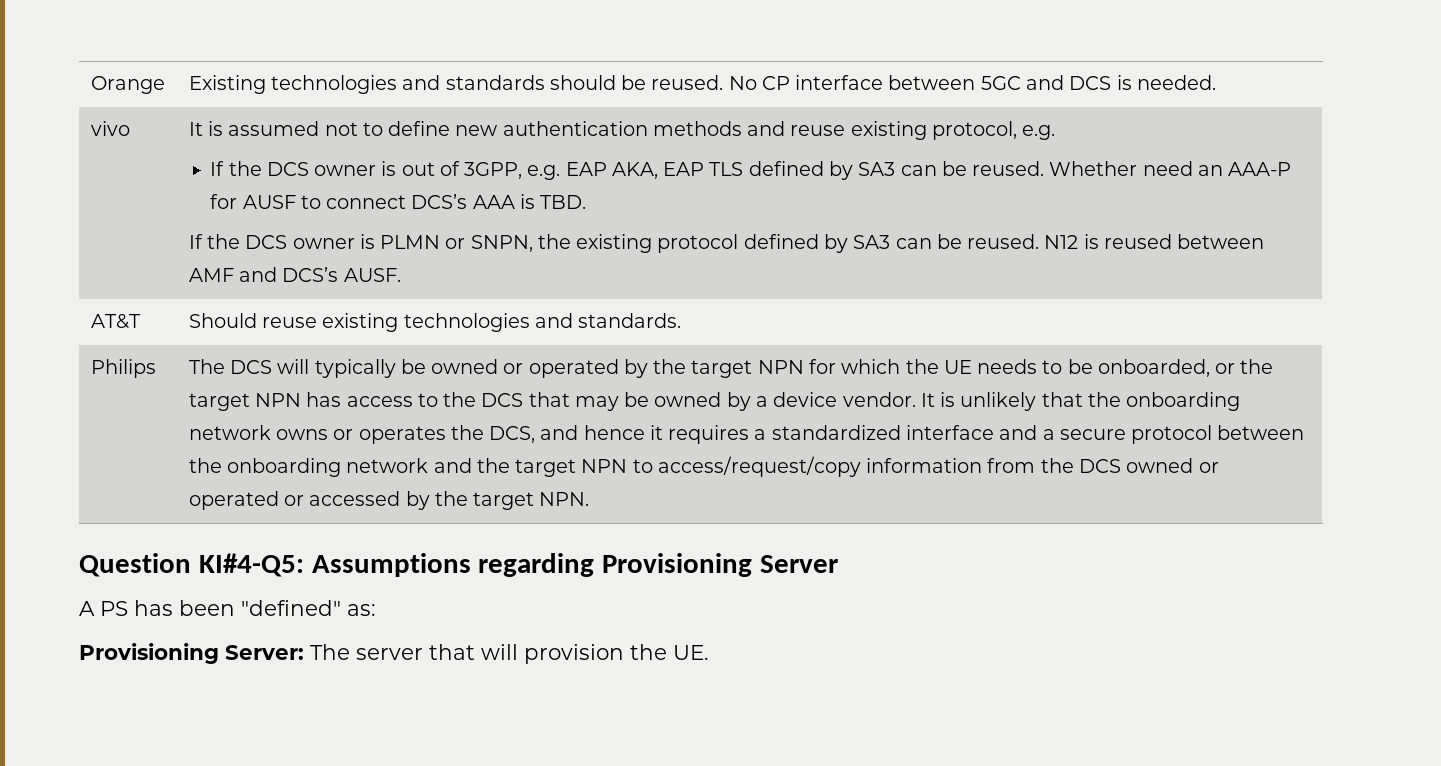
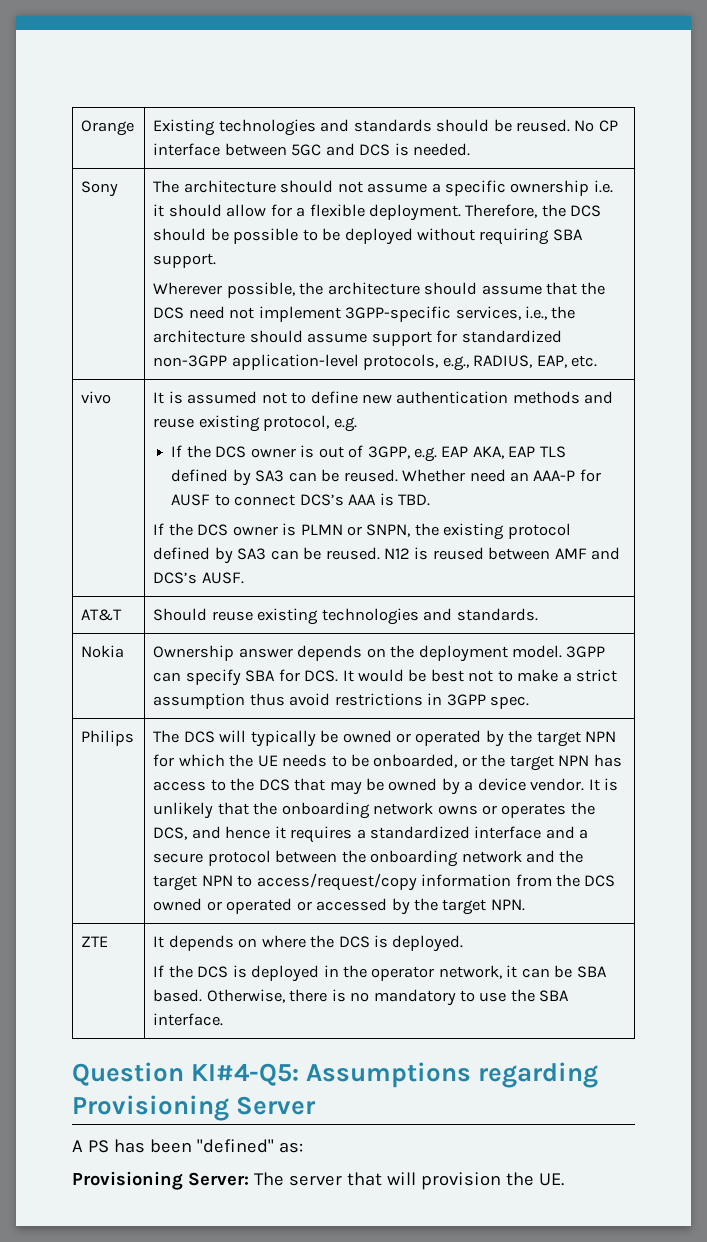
(1216, 82) none -> [81,181,119,197] [153,180,613,196] [153,204,602,221] [153,228,583,245] [153,253,217,268] [153,282,606,298] [153,306,576,322] [153,330,562,346] [153,354,597,371] // Sony | The architecture should not assume a specific ownership i.e. it should allow for a flexible deployment. Therefore, the DCS should be possible to be deployed without requiring SBA support. // Wherever possible, the architecture should assume that the DCS need not implement 3GPP-specific services, i.e., the architecture should assume support for standardized non-3GPP application-level protocols, e.g., RADIUS, EAP, etc.
(682, 320) none -> [81,645,125,658] [153,645,606,662] [153,669,618,686] [153,693,529,709] // Nokia | Ownership answer depends on the deployment model. 3GPP can specify SBA for DCS. It would be best not to make a strict assumption thus avoid restrictions in 3GPP spec.
(590, 499) none -> [81,936,109,947] [153,935,464,952] [153,965,607,982] [153,989,570,1006] [153,1013,224,1026] // ZTE | It depends on where the DCS is deployed. // If the DCS is deployed in the operator network, it can be SBA based. Otherwise, there is no mandatory to use the SBA interface.

